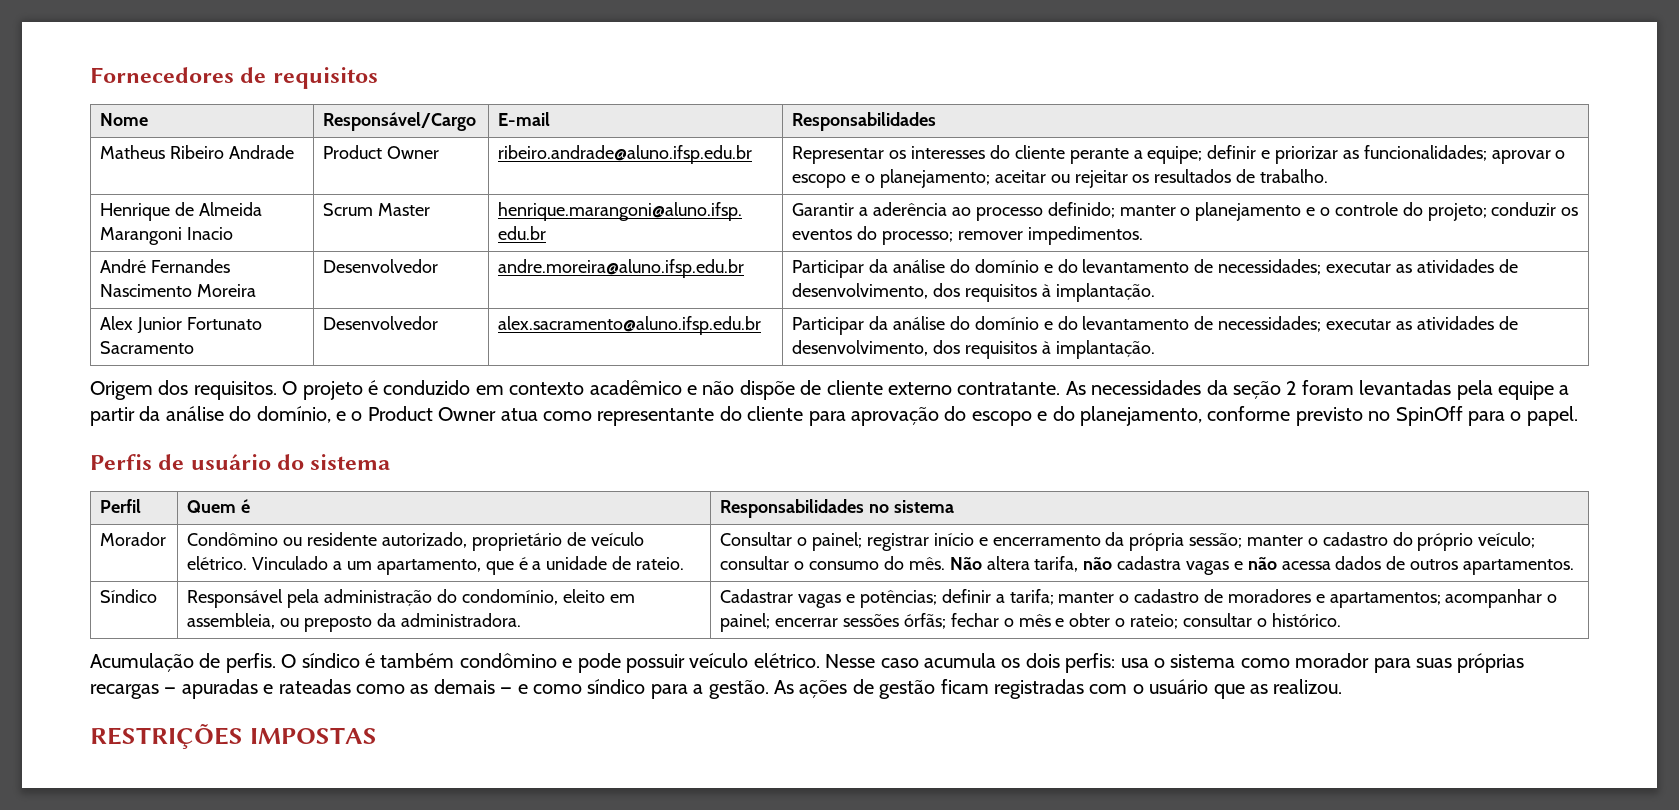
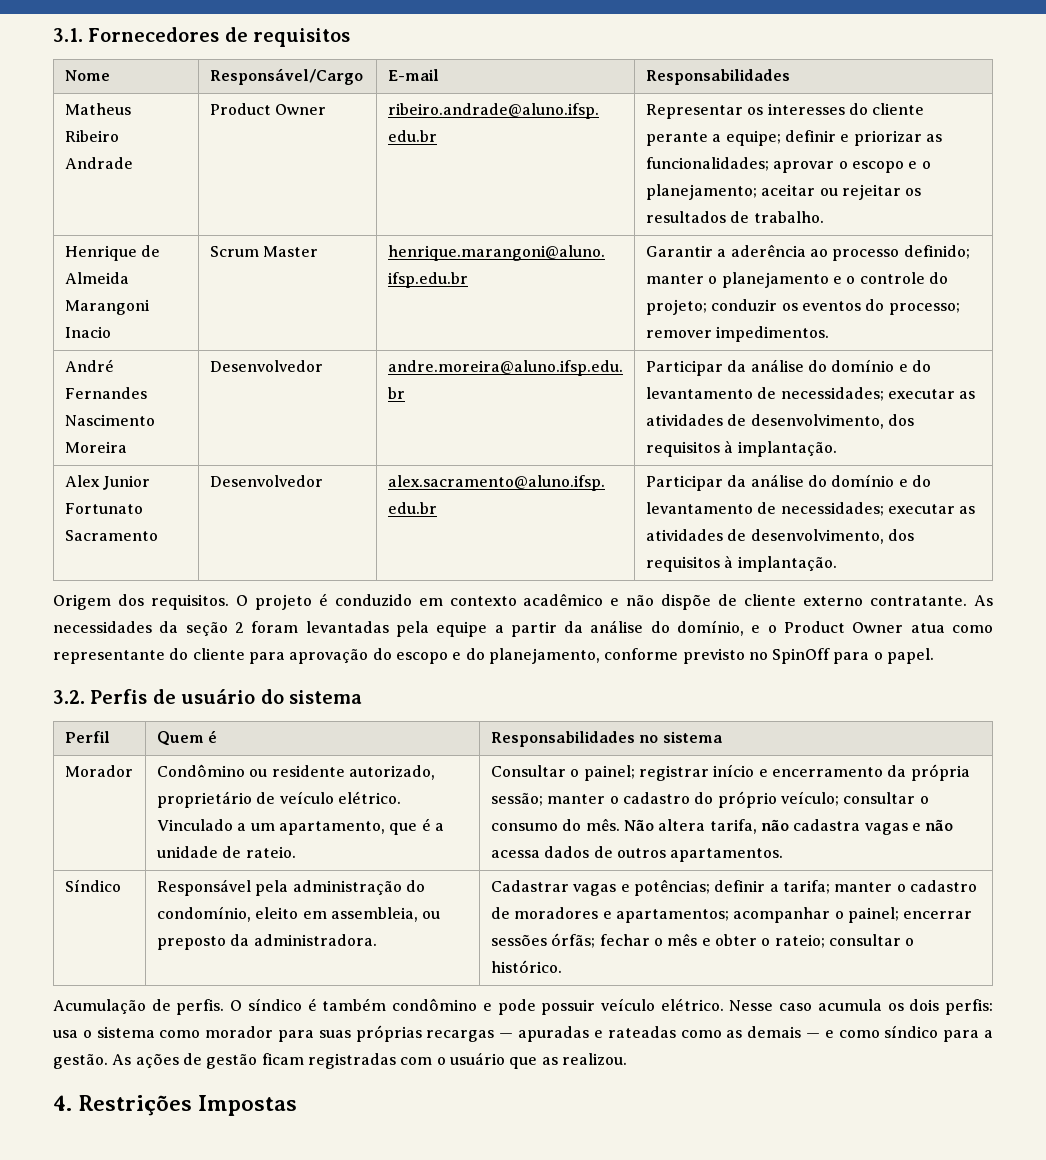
(90, 75) none -> [53,28,83,42] 3.1.
(1578, 416) none -> [53,690,85,704] 3.2.
[90,723,377,749] RESTRIÇÕES IMPOSTAS -> [53,1095,298,1116] 4. Restrições Impostas

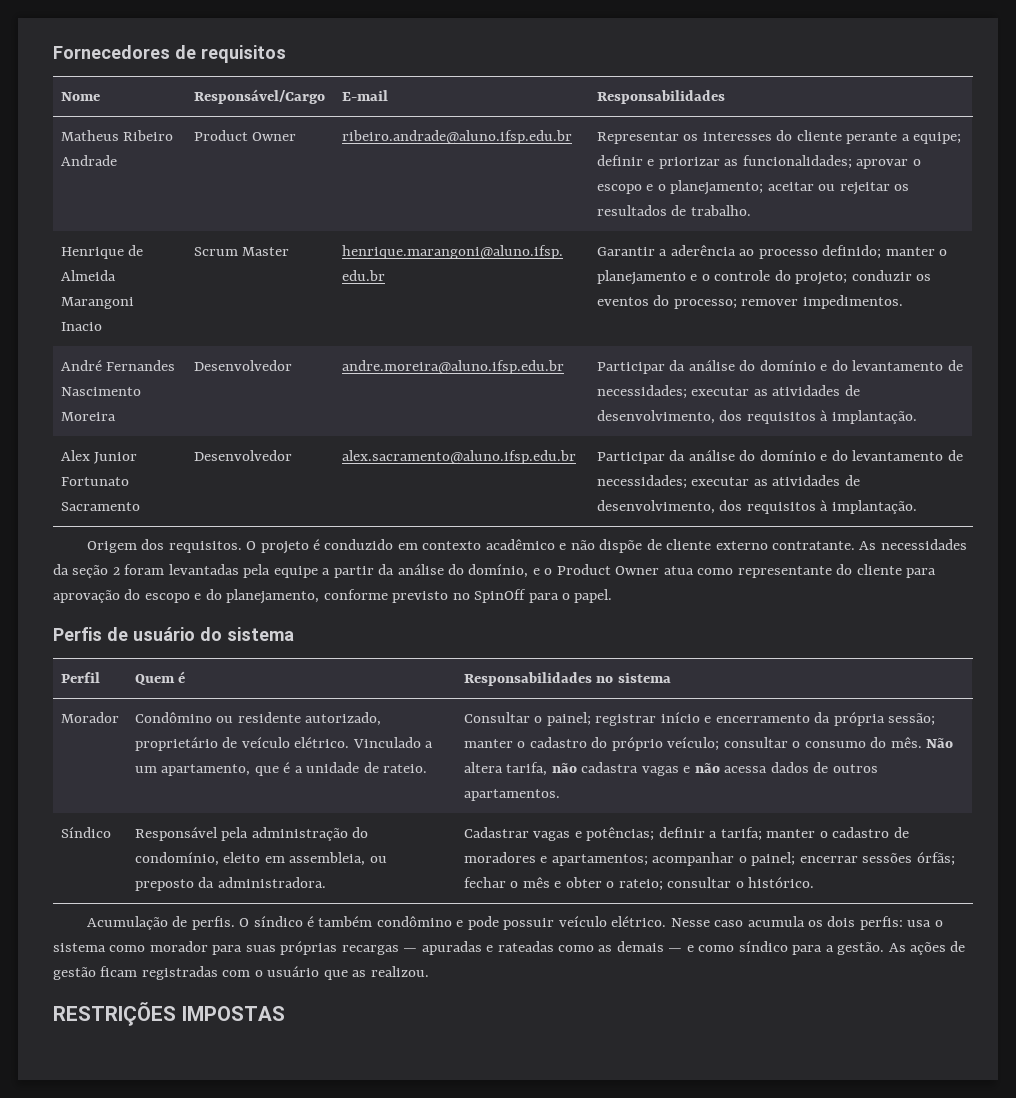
[53,28,83,42] 3.1. -> (53, 52) none
[53,690,85,704] 3.2. -> (613, 596) none
[53,1095,298,1116] 4. Restrições Impostas -> [53,1002,285,1026] RESTRIÇÕES IMPOSTAS

